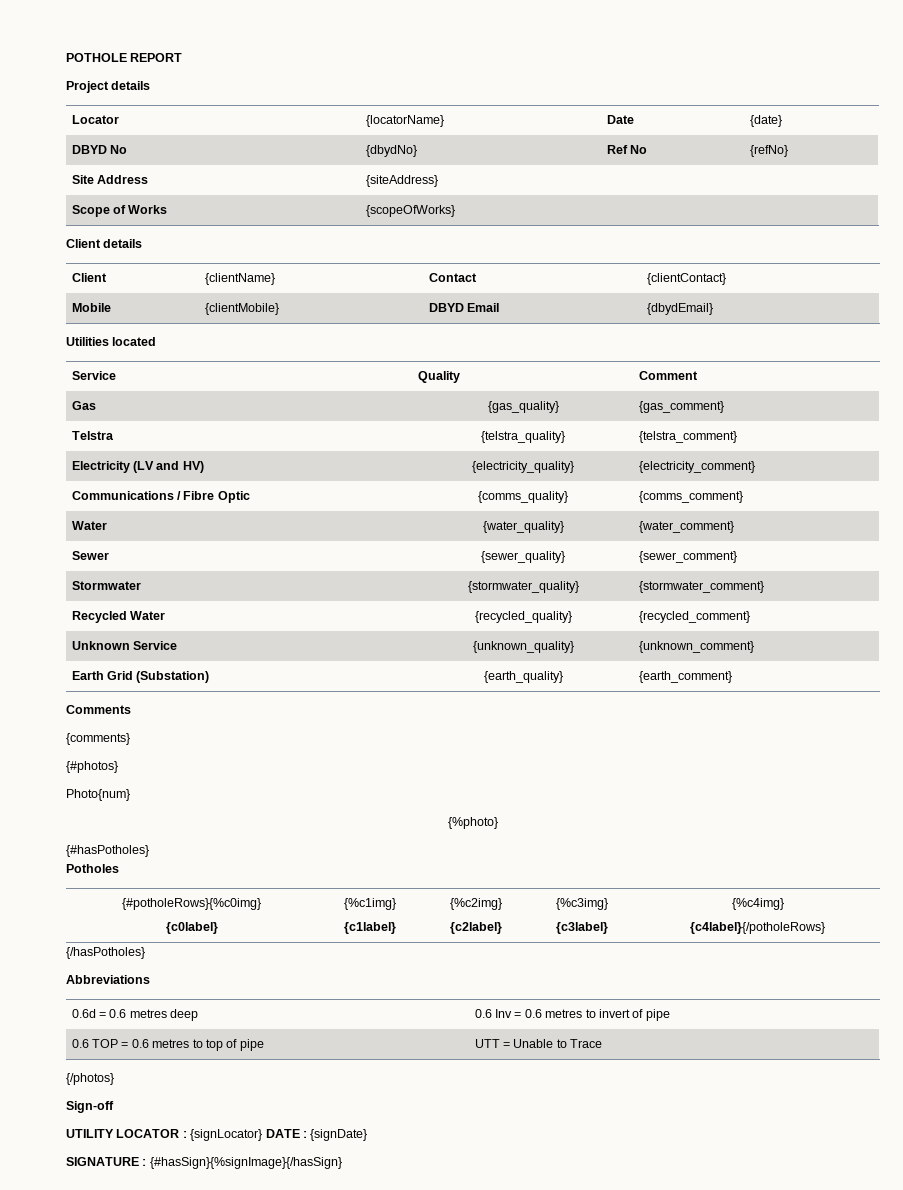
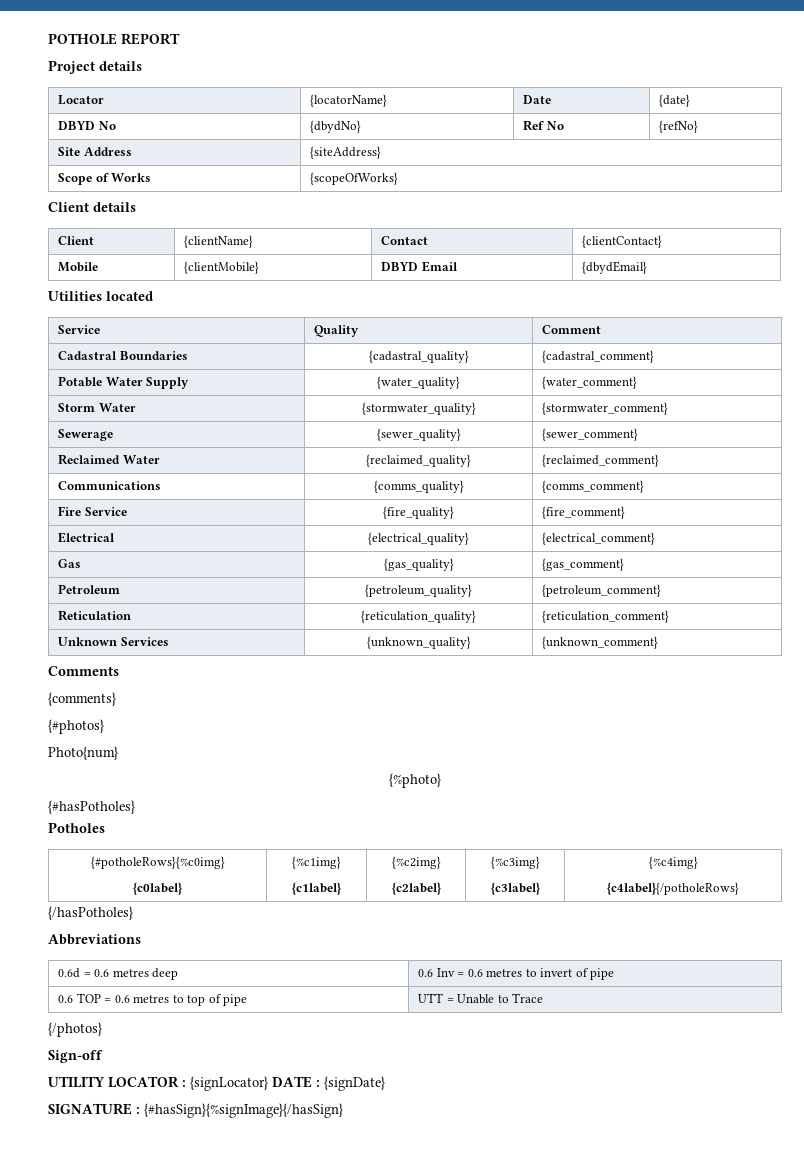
[71,401,96,410] [487,401,559,413] [638,401,724,413] [71,431,114,440] [481,431,565,443] [638,431,737,443] [71,461,204,473] [472,461,574,473] [638,461,755,473] [71,491,250,503] [478,491,568,503] [638,491,743,503] [71,521,107,530] [482,521,564,533] [638,521,734,533] [71,551,109,560] [481,551,565,563] [638,551,737,563] [71,581,141,590] [467,581,579,593] [638,581,764,593] [71,611,166,623] [474,611,572,623] [638,611,750,623] Gas | {gas_quality} | {gas_comment} // Telstra | {telstra_quality} | {telstra_comment} // Electricity (LV and HV) | {electricity_quality} | {electricity_comment} // Communications / Fibre Optic | {comms_quality} | {comms_comment} // Water | {water_quality} | {water_comment} // Sewer | {sewer_quality} | {sewer_comment} // Stormwater | {stormwater_quality} | {stormwater_comment} // Recycled Water | {recycled_quality} | {recycled_comment} -> [58,351,188,360] [368,350,469,363] [542,350,655,363] [58,376,190,389] [377,376,460,389] [542,376,638,389] [58,403,136,412] [361,402,476,415] [542,402,669,415] [58,429,114,441] [376,428,461,441] [542,428,639,441] [58,454,160,465] [366,454,471,467] [542,454,660,467] [58,481,162,490] [373,480,464,493] [542,480,645,493] [58,506,127,516] [383,506,454,519] [542,506,626,519] [58,532,116,543] [368,532,469,545] [542,532,656,545] [58,559,82,568] [383,558,454,571] [542,558,625,571] [58,584,121,594] [365,584,472,597] [542,584,662,597] [58,610,132,621] [361,610,476,623] [542,610,670,623] Cadastral Boundaries | {cadastral_quality} | {cadastral_comment} // Potable Water Supply | {water_quality} | {water_comment} // Storm Water | {stormwater_quality} | {stormwater_comment} // Sewerage | {sewer_quality} | {sewer_comment} // Reclaimed Water | {reclaimed_quality} | {reclaimed_comment} // Communications | {comms_quality} | {comms_comment} // Fire Service | {fire_quality} | {fire_comment} // Electrical | {electrical_quality} | {electrical_comment} // Gas | {gas_quality} | {gas_comment} // Petroleum | {petroleum_quality} | {petroleum_comment} // Reticulation | {reticulation_quality} | {reticulation_comment}
[133,641,178,650] Service -> [120,637,169,646] Services
[71,671,210,683] [483,671,563,683] [638,671,732,683] // Earth Grid (Substation) | {earth_quality} | {earth_comment} -> (659, 642) none

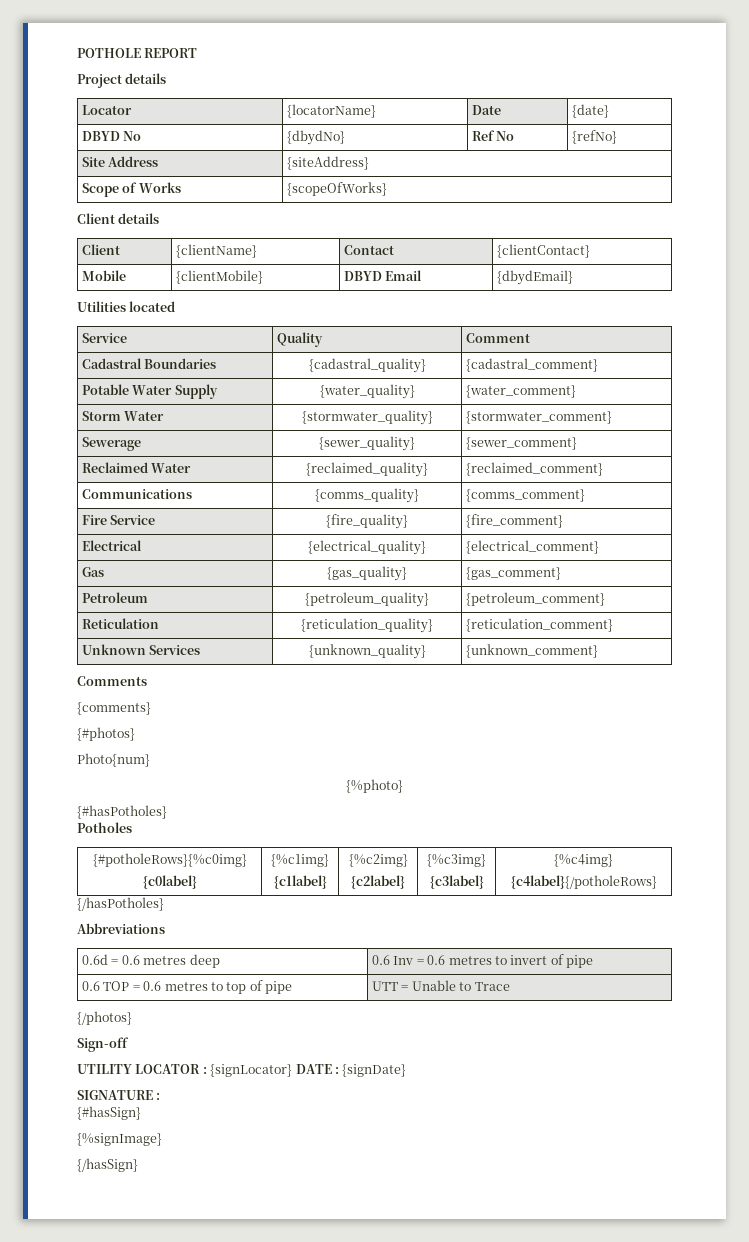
[144,1103,343,1118] {#hasSign}{%signImage}{/hasSign} -> [77,1106,141,1120] [77,1133,162,1146] [77,1158,138,1172] // {#hasSign} // {%signImage} // {/hasSign}

